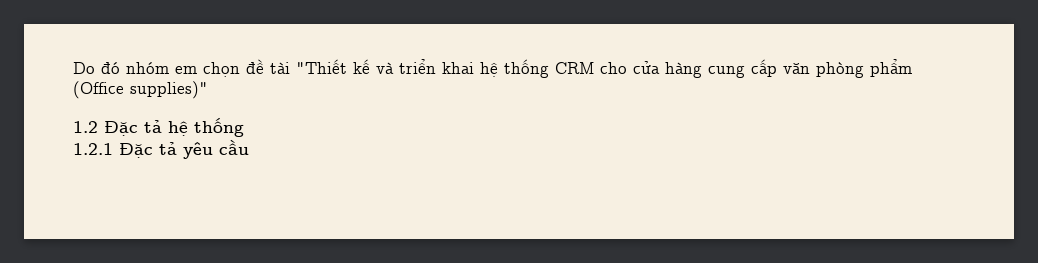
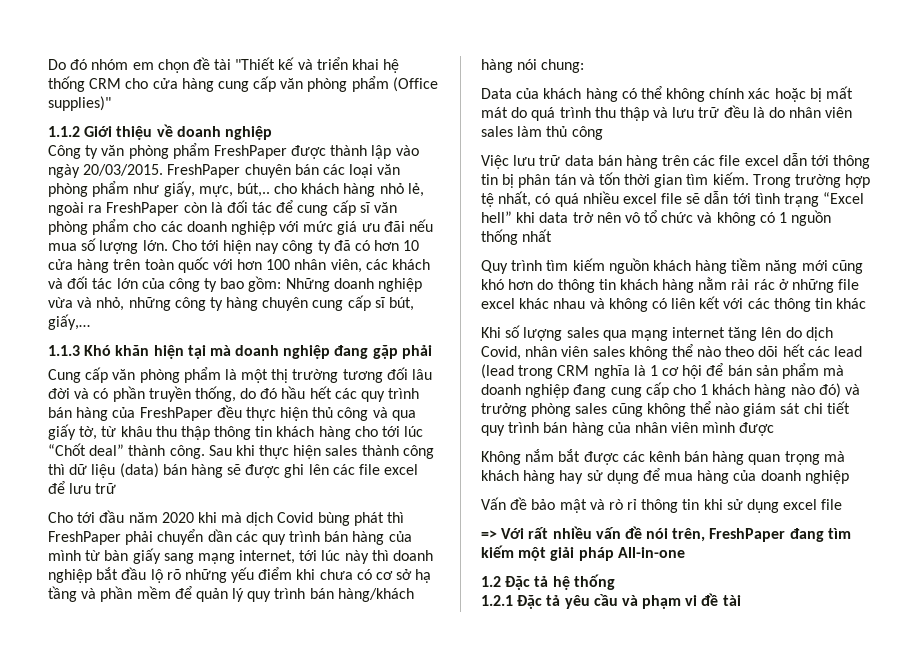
(208, 90) none -> [48,124,272,140] [48,143,419,159] [48,164,401,178] [48,181,424,197] [48,200,398,216] [48,219,434,235] [48,238,420,254] [48,257,431,273] [48,276,423,292] [48,295,415,311] [48,314,90,330] [48,345,432,359] [48,367,433,383] [48,386,420,402] [48,405,416,421] [48,424,424,440] [48,443,434,459] [48,463,419,478] [48,481,117,494] [48,510,405,526] [48,529,412,545] [48,548,434,564] [48,567,432,583] [48,586,414,602] [481,59,585,73] [481,86,854,102] [481,105,853,121] [481,126,603,140] [481,153,871,169] [481,172,871,188] [481,191,865,207] [481,210,832,226] [481,229,553,245] [481,258,863,274] [481,277,860,293] [481,296,867,312] [481,325,833,341] [481,344,863,360] [481,363,845,379] [481,382,861,398] [481,401,850,417] [481,422,775,436] [481,449,845,465] [481,468,849,484] [481,497,843,513] [481,526,851,542] [481,545,685,561] // 1.1.2 Giới thiệu về doanh nghiệp // Công ty văn phòng phẩm FreshPaper được thành lập vào ngày 20/03/2015. FreshPaper chuyên bán các loại văn phòng phẩm như giấy, mực, bút,.. cho khách hàng nhỏ lẻ, ngoài ra FreshPaper còn là đối tác để cung cấp sĩ văn phòng phẩm cho các doanh nghiệp với mức giá ưu đãi nếu mua số lượng lớn. Cho tới hiện nay công ty đã có hơn 10 cửa hàng trên toàn quốc với hơn 100 nhân viên, các khách và đối tác lớn của công ty bao gồm: Những doanh nghiệp vừa và nhỏ, những công ty hàng chuyên cung cấp sĩ bút, giấy,… // 1.1.3 Khó khăn hiện tại mà doanh nghiệp đang gặp phải // Cung cấp văn phòng phẩm là một thị trường tương đối lâu đời và có phần truyền thống, do đó hầu hết các quy trình bán hàng của FreshPaper đều thực hiện thủ công và qua giấy tờ, từ khâu thu thập thông tin khách hàng cho tới lúc “Chốt deal” thành công. Sau khi thực hiện sales thành công thì dữ liệu (data) bán hàng sẽ được ghi lên các file excel để lưu trữ // Cho tới đầu năm 2020 khi mà dịch Covid bùng phát thì FreshPaper phải chuyển dần các quy trình bán hàng của mình từ bàn giấy sang mạng internet, tới lúc này thì doanh nghiệp bắt đầu lộ rõ những yếu điểm khi chưa có cơ sở hạ tầng và phần mềm để quản lý quy trình bán hàng/khách hàng nói chung: // Data của khách hàng có thể không chính xác hoặc bị mất mát do quá trình thu thập và lưu trữ đều là do nhân viên sales làm thủ công // Việc lưu trữ data bán hàng trên các file excel dẫn tới thông tin bị phân tán và tốn thời gian tìm kiếm. Trong trường hợp tệ nhất, có quá nhiều excel file sẽ dẫn tới tình trạng “Excel hell” khi data trở nên vô tổ chức và không có 1 nguồn thống nhất // Quy trình tìm kiếm nguồn khách hàng tiềm năng mới cũng khó hơn do thông tin khách hàng nằm rải rác ở những file excel khác nhau và không có liên kết với các thông tin khác // Khi số lượng sales qua mạng internet tăng lên do dịch Covid, nhân viên sales không thể nào theo dõi hết các lead (lead trong CRM nghĩa là 1 cơ hội để bán sản phẩm mà doanh nghiệp đang cung cấp cho 1 khách hàng nào đó) và trưởng phòng sales cũng không thể nào giám sát chi tiết quy trình bán hàng của nhân viên mình được // Không nắm bắt được các kênh bán hàng quan trọng mà khách hàng hay sử dụng để mua hàng của doanh nghiệp // Vấn đề bảo mật và rò rỉ thông tin khi sử dụng excel file // => Với rất nhiều vấn đề nói trên, FreshPaper đang tìm kiếm một giải pháp All-in-one
(249, 147) none -> [621,593,741,609] và phạm vi đề tài

